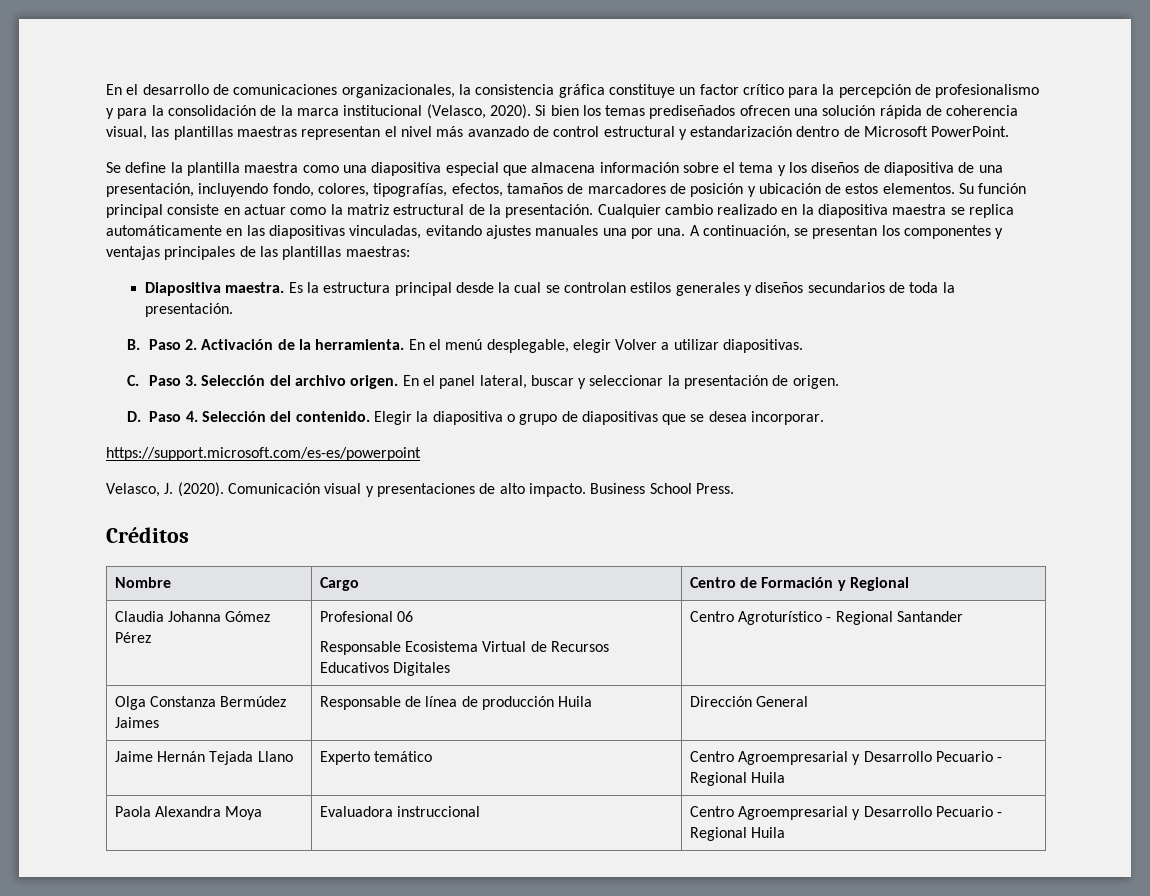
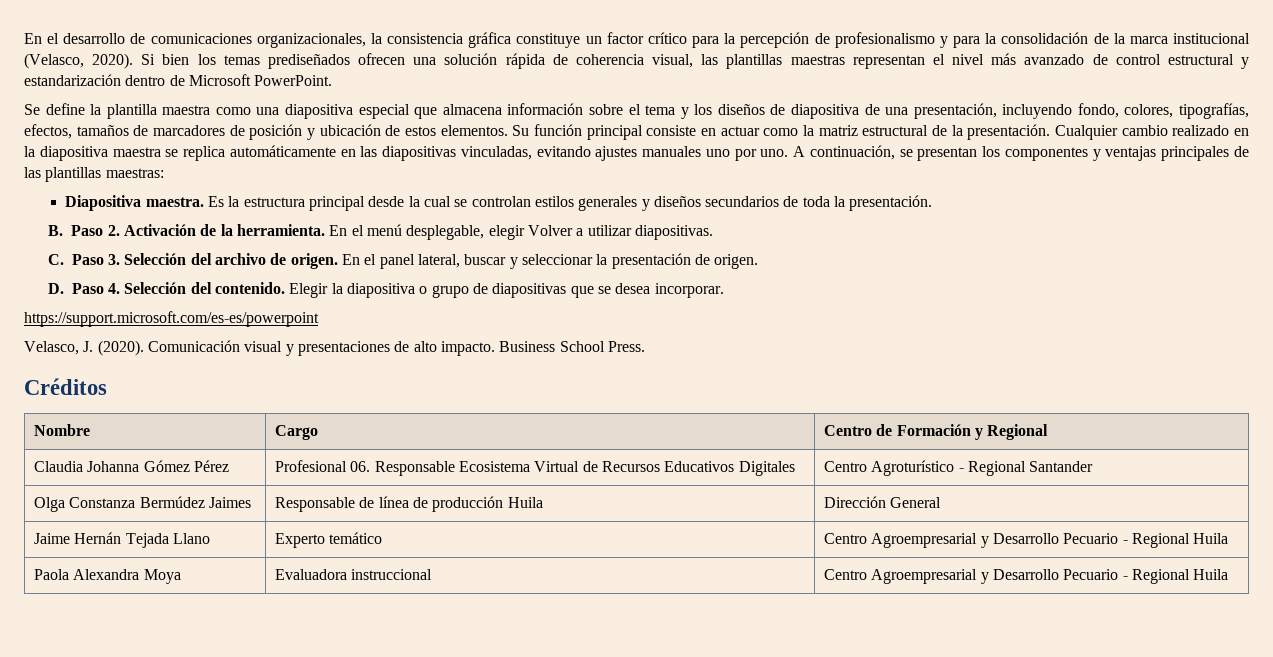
[602,228,686,239] una por una. -> [705,149,789,161] uno por uno.
(346, 380) none -> [270,253,287,265] de
[397,611,414,622] 06 // -> [350,461,371,472] 06.

